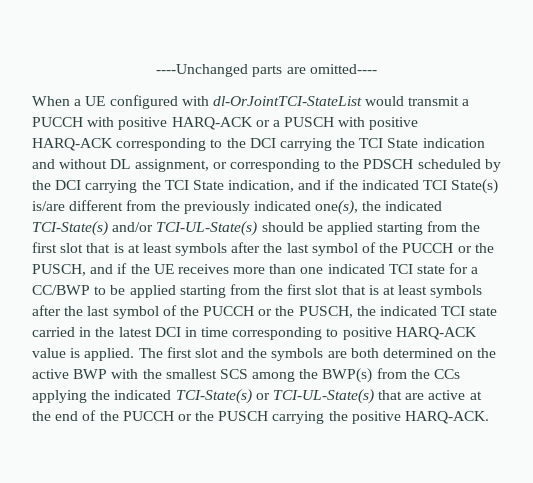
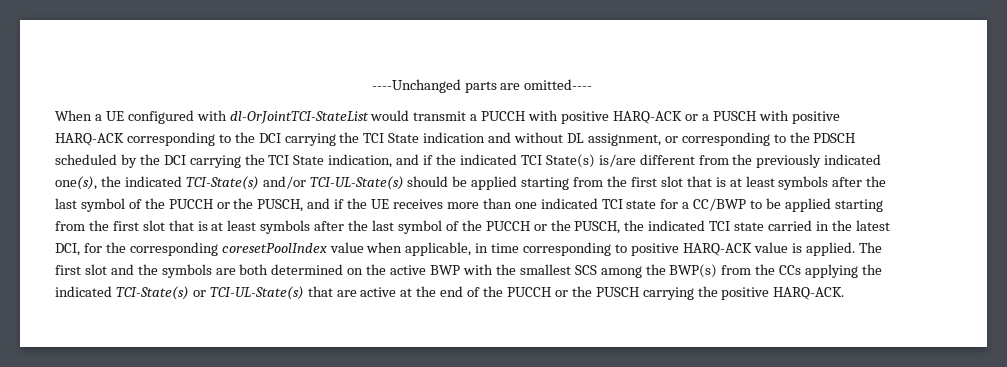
[154,327,181,337] DCI -> [55,242,472,256] DCI, for the corresponding coresetPoolIndex value when applicable,

